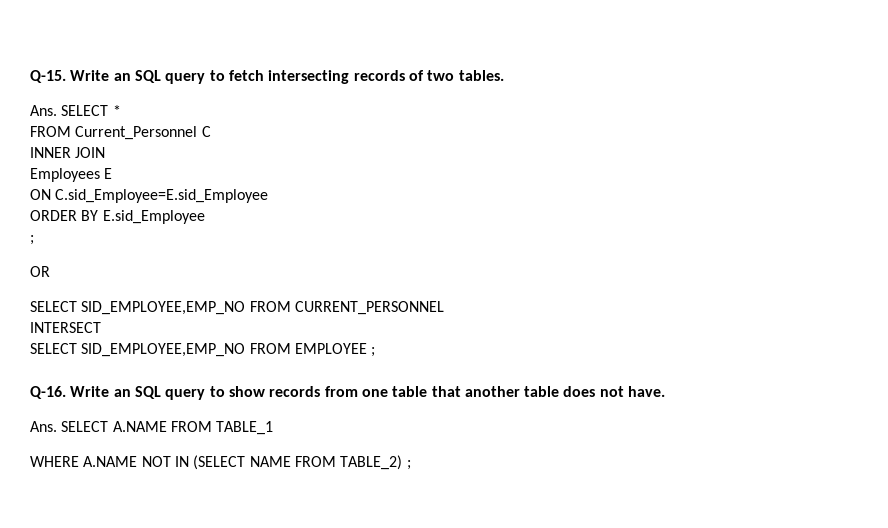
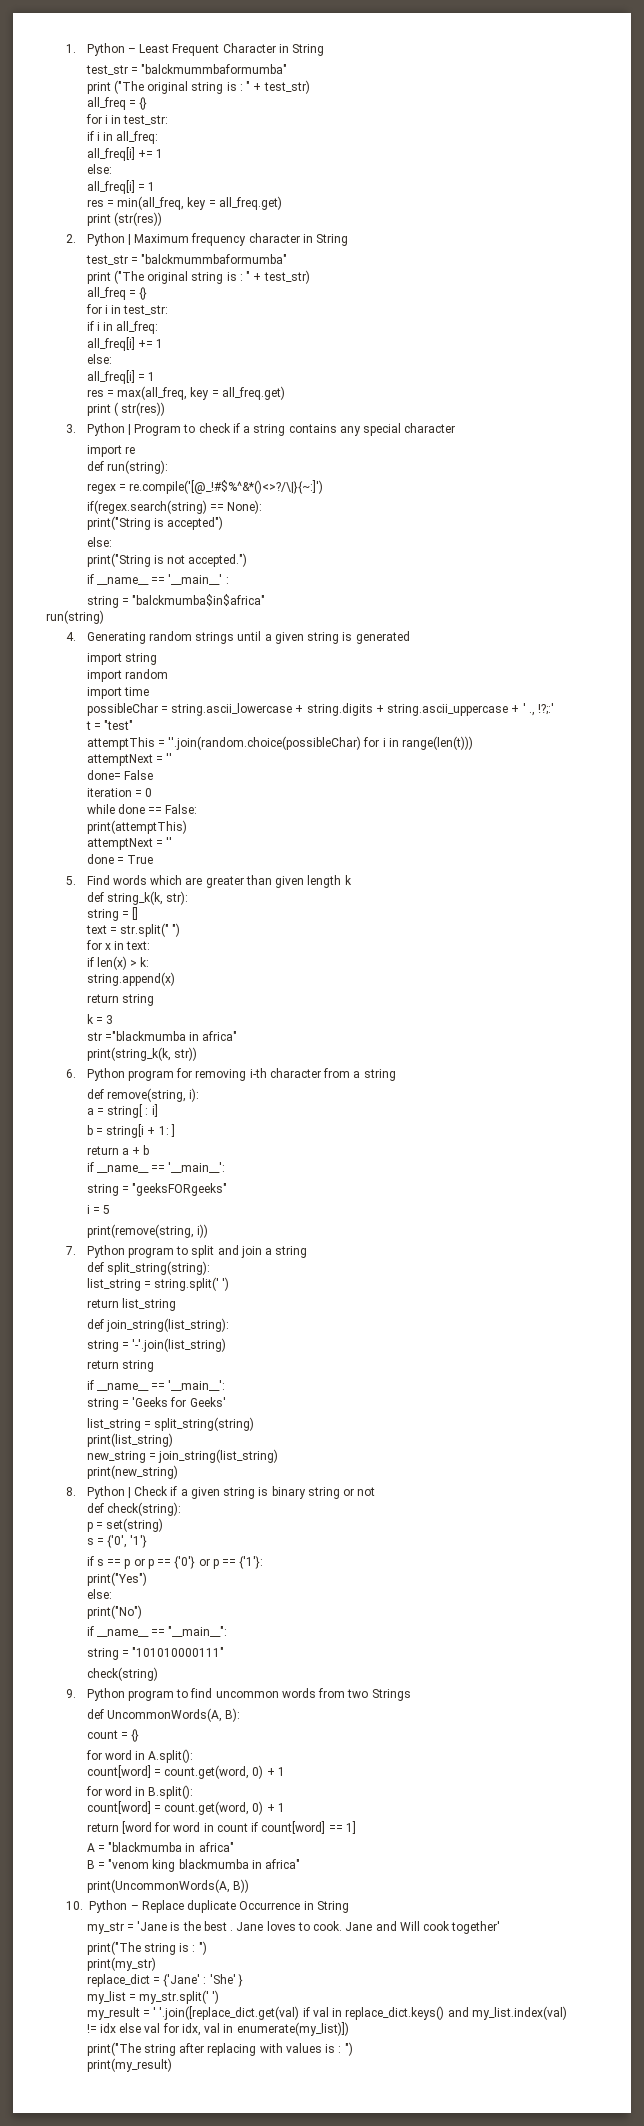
[30,70,504,84] [30,105,121,116] [30,126,211,140] [30,147,106,158] [30,168,113,182] [30,189,269,203] [30,210,205,224] [30,235,34,245] [30,266,50,277] [30,301,444,315] [30,322,101,333] [30,343,376,357] [30,386,666,400] [30,421,274,435] [30,455,411,470] Q-15. Write an SQL query to fetch intersecting records of two tables. // Ans. SELECT * // FROM Current_Personnel C // INNER JOIN // Employees E // ON C.sid_Employee=E.sid_Employee // ORDER BY E.sid_Employee // ; // OR // SELECT SID_EMPLOYEE,EMP_NO FROM CURRENT_PERSONNEL // INTERSECT // SELECT SID_EMPLOYEE,EMP_NO FROM EMPLOYEE ; // Q-16. Write an SQL query to show records from one table that another table does not have. // Ans. SELECT A.NAME FROM TABLE_1 // WHERE A.NAME NOT IN (SELECT NAME FROM TABLE_2) ; -> [66,43,325,56] [85,64,288,75] [86,80,310,94] [86,97,148,110] [85,114,169,125] [86,131,159,144] [86,147,164,161] [86,164,112,174] [86,180,156,194] [86,196,282,210] [86,212,162,226] [66,233,349,246] [85,254,288,265] [86,270,310,284] [86,287,148,300] [85,304,169,315] [86,321,159,334] [86,337,164,351] [86,354,112,364] [86,370,156,384] [86,386,285,400] [86,402,166,416] [66,423,456,436] [86,445,135,457] [86,460,168,474] [86,480,324,494] [86,500,263,514] [86,516,224,530] [86,537,112,547] [86,553,248,567] [86,574,229,585] [86,594,266,608] [46,610,104,624] [66,631,410,644] [86,653,157,665] [86,669,168,682] [86,687,149,699] [86,703,555,716] [85,720,134,730] [86,736,474,750] [86,753,173,766] [86,770,153,780] [86,788,153,797] [86,804,198,814] [86,820,187,834] [86,837,173,850] [86,854,154,864] [66,875,352,888] [86,891,189,905] [86,907,139,921] [85,923,181,937] [85,940,151,950] [86,956,150,970] [86,972,175,986] [86,994,154,1006] [86,1014,114,1024] [86,1031,238,1041] [86,1047,197,1061] [66,1068,396,1081] [86,1088,200,1102] [86,1104,158,1118] [86,1124,175,1138] [86,1145,150,1155] [86,1162,226,1173] [86,1183,228,1196] [86,1205,111,1214] [86,1224,208,1238] [66,1245,308,1258] [86,1261,210,1275] [86,1277,230,1291] [86,1298,176,1311] [86,1318,229,1332] [86,1338,227,1352] [86,1360,154,1372] [86,1380,226,1391] [86,1397,226,1410] [86,1417,255,1431] [86,1433,173,1447] [86,1449,279,1463] [86,1465,178,1479] [66,1486,376,1499] [86,1502,181,1516] [86,1518,164,1532] [86,1535,148,1548] [86,1556,264,1569] [86,1572,147,1586] [86,1589,112,1599] [86,1605,142,1619] [86,1626,228,1637] [86,1647,225,1660] [86,1667,158,1681] [66,1688,411,1701] [86,1708,241,1722] [86,1729,140,1742] [85,1749,194,1763] [86,1765,285,1779] [85,1785,194,1799] [86,1801,285,1815] [86,1821,356,1834] [86,1842,234,1852] [86,1859,301,1872] [86,1879,249,1893] [66,1900,349,1913] [86,1921,501,1934] [86,1941,207,1955] [86,1957,156,1971] [86,1974,243,1987] [86,1990,220,2004] [86,2006,567,2020] [86,2022,349,2036] [86,2042,353,2056] [86,2058,172,2072] 1. Python – Least Frequent Character in String // test_str = "balckmummbaformumba" // print ("The original string is : " + test_str) // all_freq = {} // for i in test_str: // if i in all_freq: // all_freq[i] += 1 // else: // all_freq[i] = 1 // res = min(all_freq, key = all_freq.get) // print (str(res)) // 2. Python | Maximum frequency character in String // test_str = "balckmummbaformumba" // print ("The original string is : " + test_str) // all_freq = {} // for i in test_str: // if i in all_freq: // all_freq[i] += 1 // else: // all_freq[i] = 1 // res = max(all_freq, key = all_freq.get) // print ( str(res)) // 3. Python | Program to check if a string contains any special character // import re // def run(string): // regex = re.compile('[@_!#$%^&*()<>?/\|}{~:]') // if(regex.search(string) == None): // print("String is accepted") // else: // print("String is not accepted.") // if __name__ == '__main__' : // string = "balckmumba$in$africa" // run(string) // 4. Generating random strings until a given string is generated // import string // import random // import time // possibleChar = string.ascii_lowercase + string.digits + string.ascii_uppercase + ' ., !?;:' // t = "test" // attemptThis = ''.join(random.choice(possibleChar) for i in range(len(t))) // attemptNext = '' // done= False // iteration = 0 // while done == False: // print(attemptThis) // attemptNext = '' // done = True // 5. Find words which are greater than given length k // def string_k(k, str): // string = [] // text = str.split(" ") // for x in text: // if len(x) > k: // string.append(x) // return string // k = 3 // str ="blackmumba in africa" // print(string_k(k, str)) // 6. Python program for removing i-th character from a string // def remove(string, i): // a = string[ : i] // b = string[i + 1: ] // return a + b // if __name__ == '__main__': // string = "geeksFORgeeks" // i = 5 // print(remove(string, i)) // 7. Python program to split and join a string // def split_string(string): // list_string = string.split(' ') // return list_string // def join_string(list_string): // string = '-'.join(list_string) // return string // if __name__ == '__main__': // string = 'Geeks for Geeks' // list_string = split_string(string) // print(list_string) // new_string = join_string(list_string) // print(new_string) // 8. Python | Check if a given string is binary string or not // def check(string): // p = set(string) // s = {'0', '1'} // if s == p or p == {'0'} or p == {'1'}: // print("Yes") // else: // print("No") // if __name__ == "__main__": // string = "101010000111" // check(string) // 9. Python program to find uncommon words from two Strings // def UncommonWords(A, B): // count = {} // for word in A.split(): // count[word] = count.get(word, 0) + 1 // for word in B.split(): // count[word] = count.get(word, 0) + 1 // return [word for word in count if count[word] == 1] // A = "blackmumba in africa" // B = "venom king blackmumba in africa" // print(UncommonWords(A, B)) // 10. Python – Replace duplicate Occurrence in String // my_str = 'Jane is the best . Jane loves to cook. Jane and Will cook together' // print("The string is : ") // print(my_str) // replace_dict = {'Jane' : 'She' } // my_list = my_str.split(' ') // my_result = ' '.join([replace_dict.get(val) if val in replace_dict.keys() and my_list.index(val) != idx else val for idx, val in enumerate(my_list)]) // print("The string after replacing with values is : ") // print(my_result)

